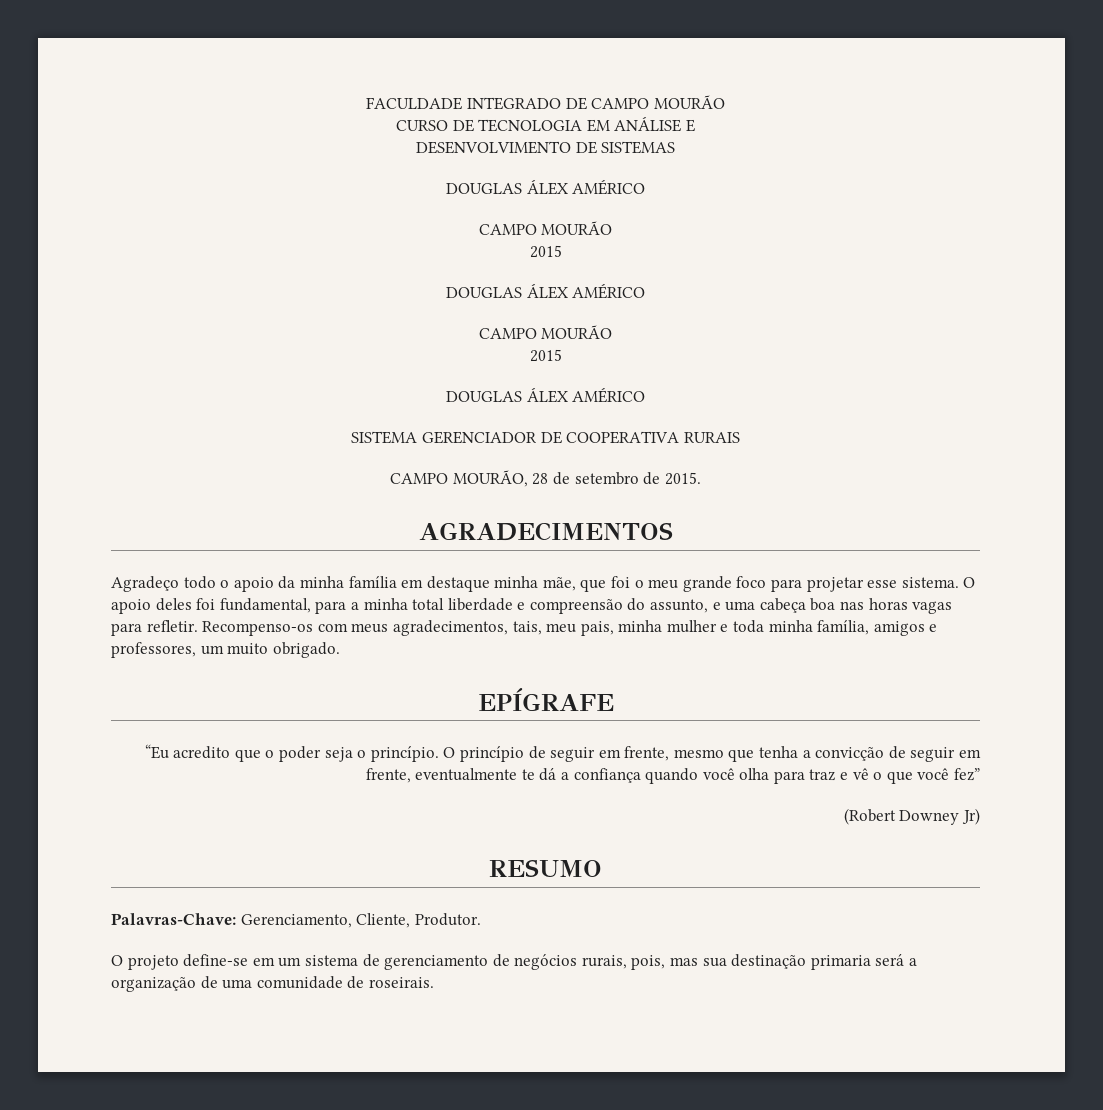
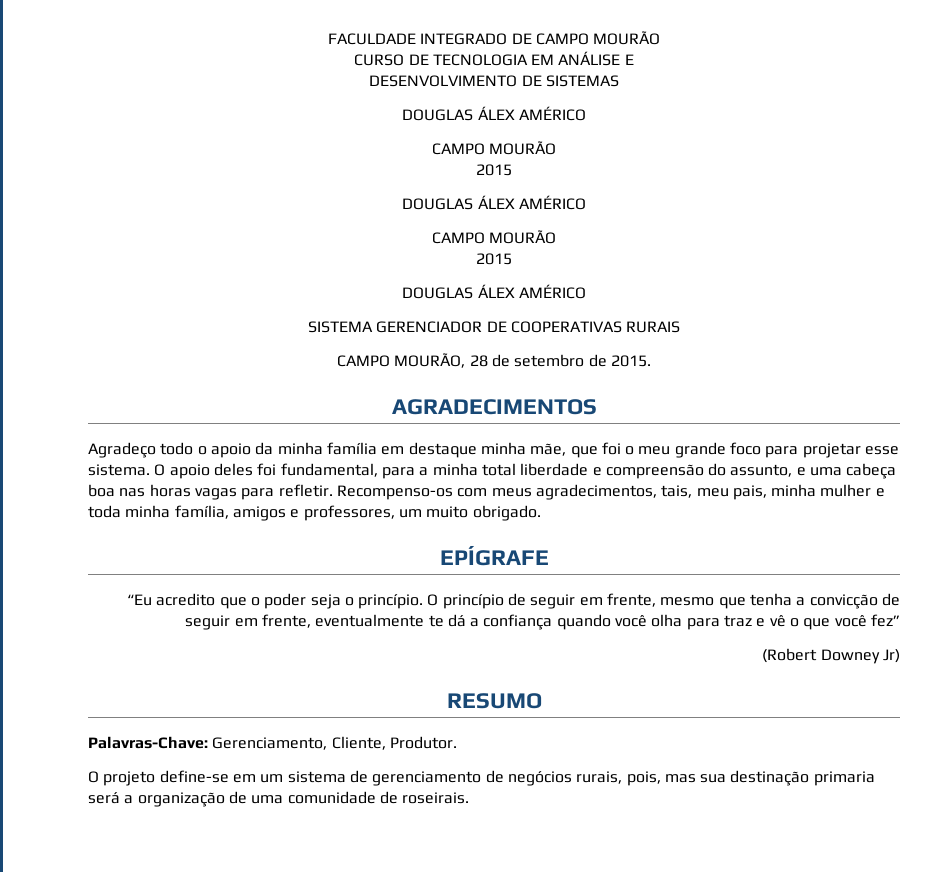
[566,431,680,444] COOPERATIVA -> [510,321,622,333] COOPERATIVAS

